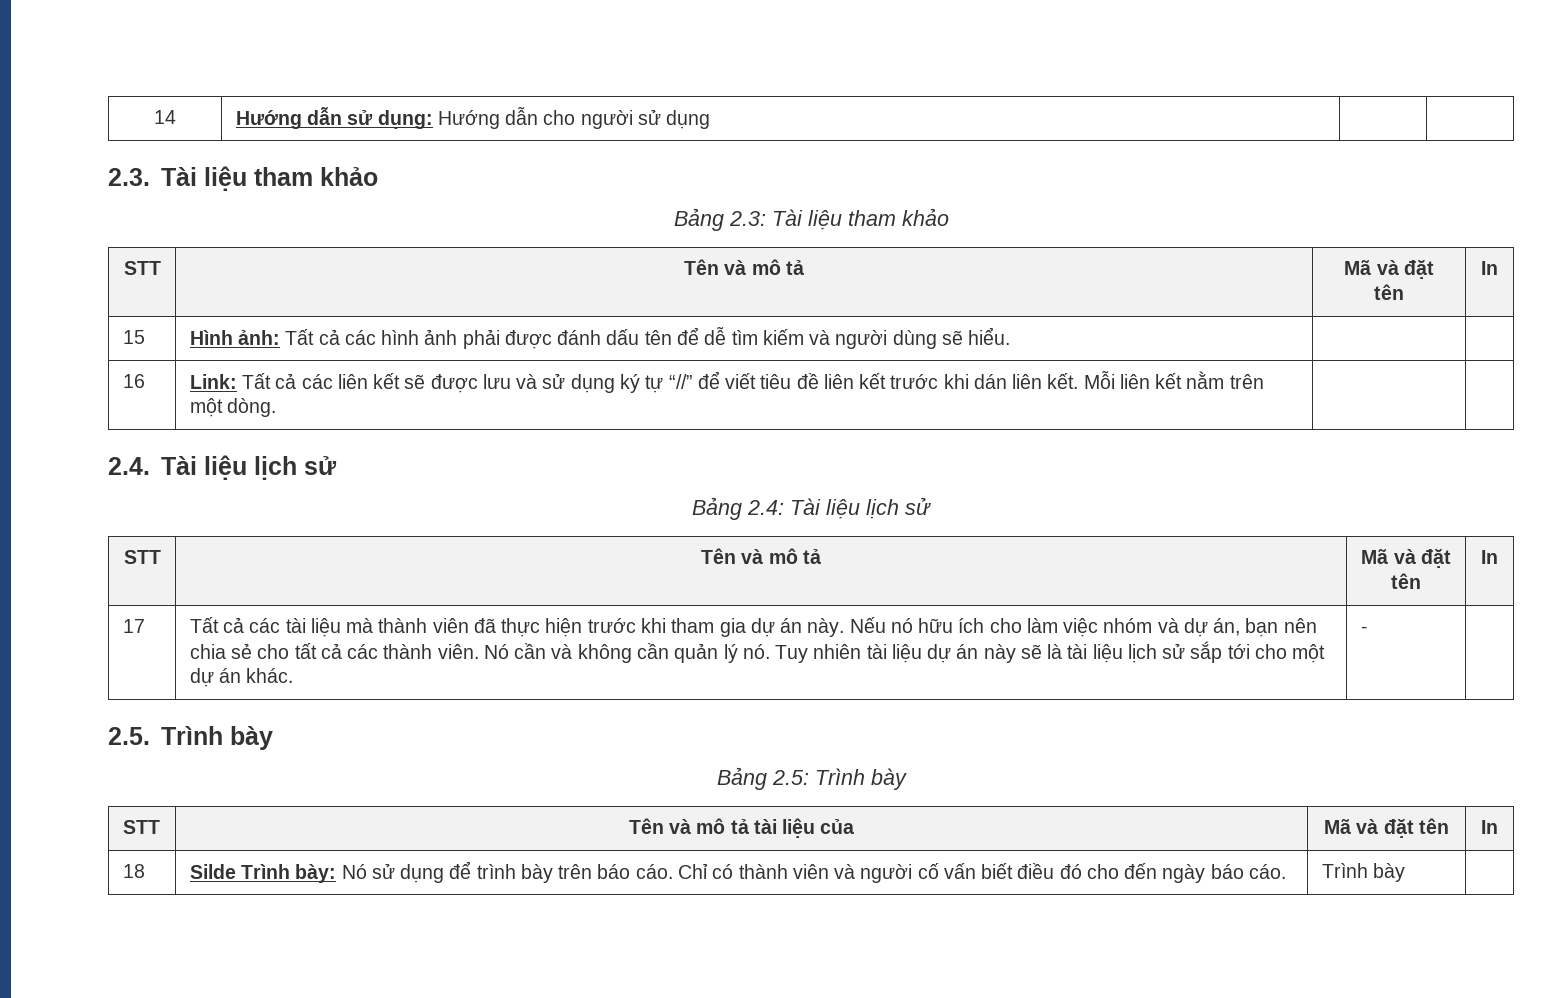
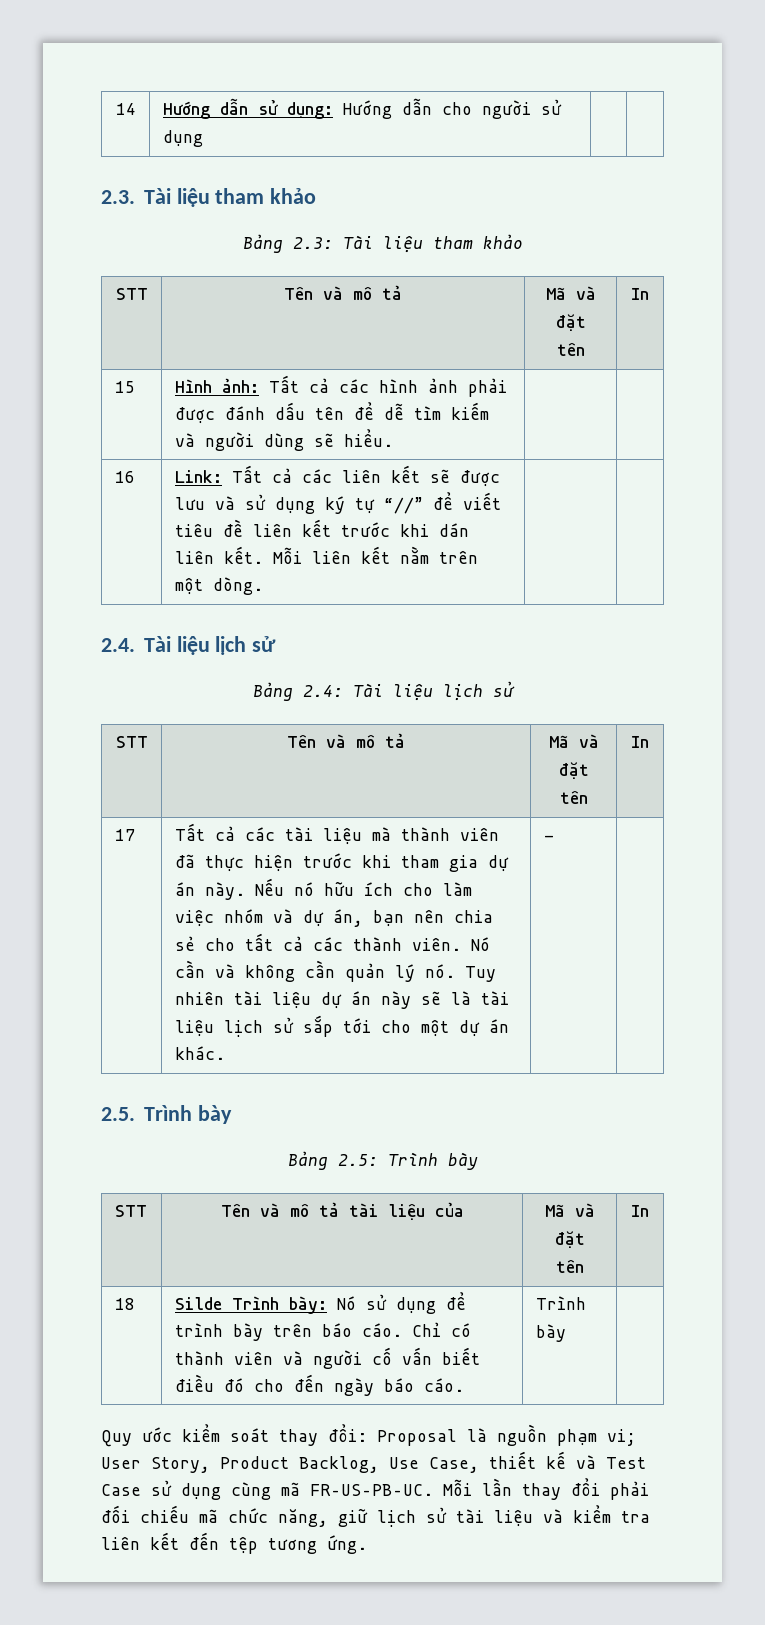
(1406, 872) none -> [101,1424,636,1447] [101,1451,646,1473] [101,1478,649,1500] [101,1505,650,1527] [101,1532,367,1554] // Quy ước kiểm soát thay đổi: Proposal là nguồn phạm vi; User Story, Product Backlog, Use Case, thiết kế và Test Case sử dụng cùng mã FR–US–PB–UC. Mỗi lần thay đổi phải đối chiếu mã chức năng, giữ lịch sử tài liệu và kiểm tra liên kết đến tệp tương ứng.

